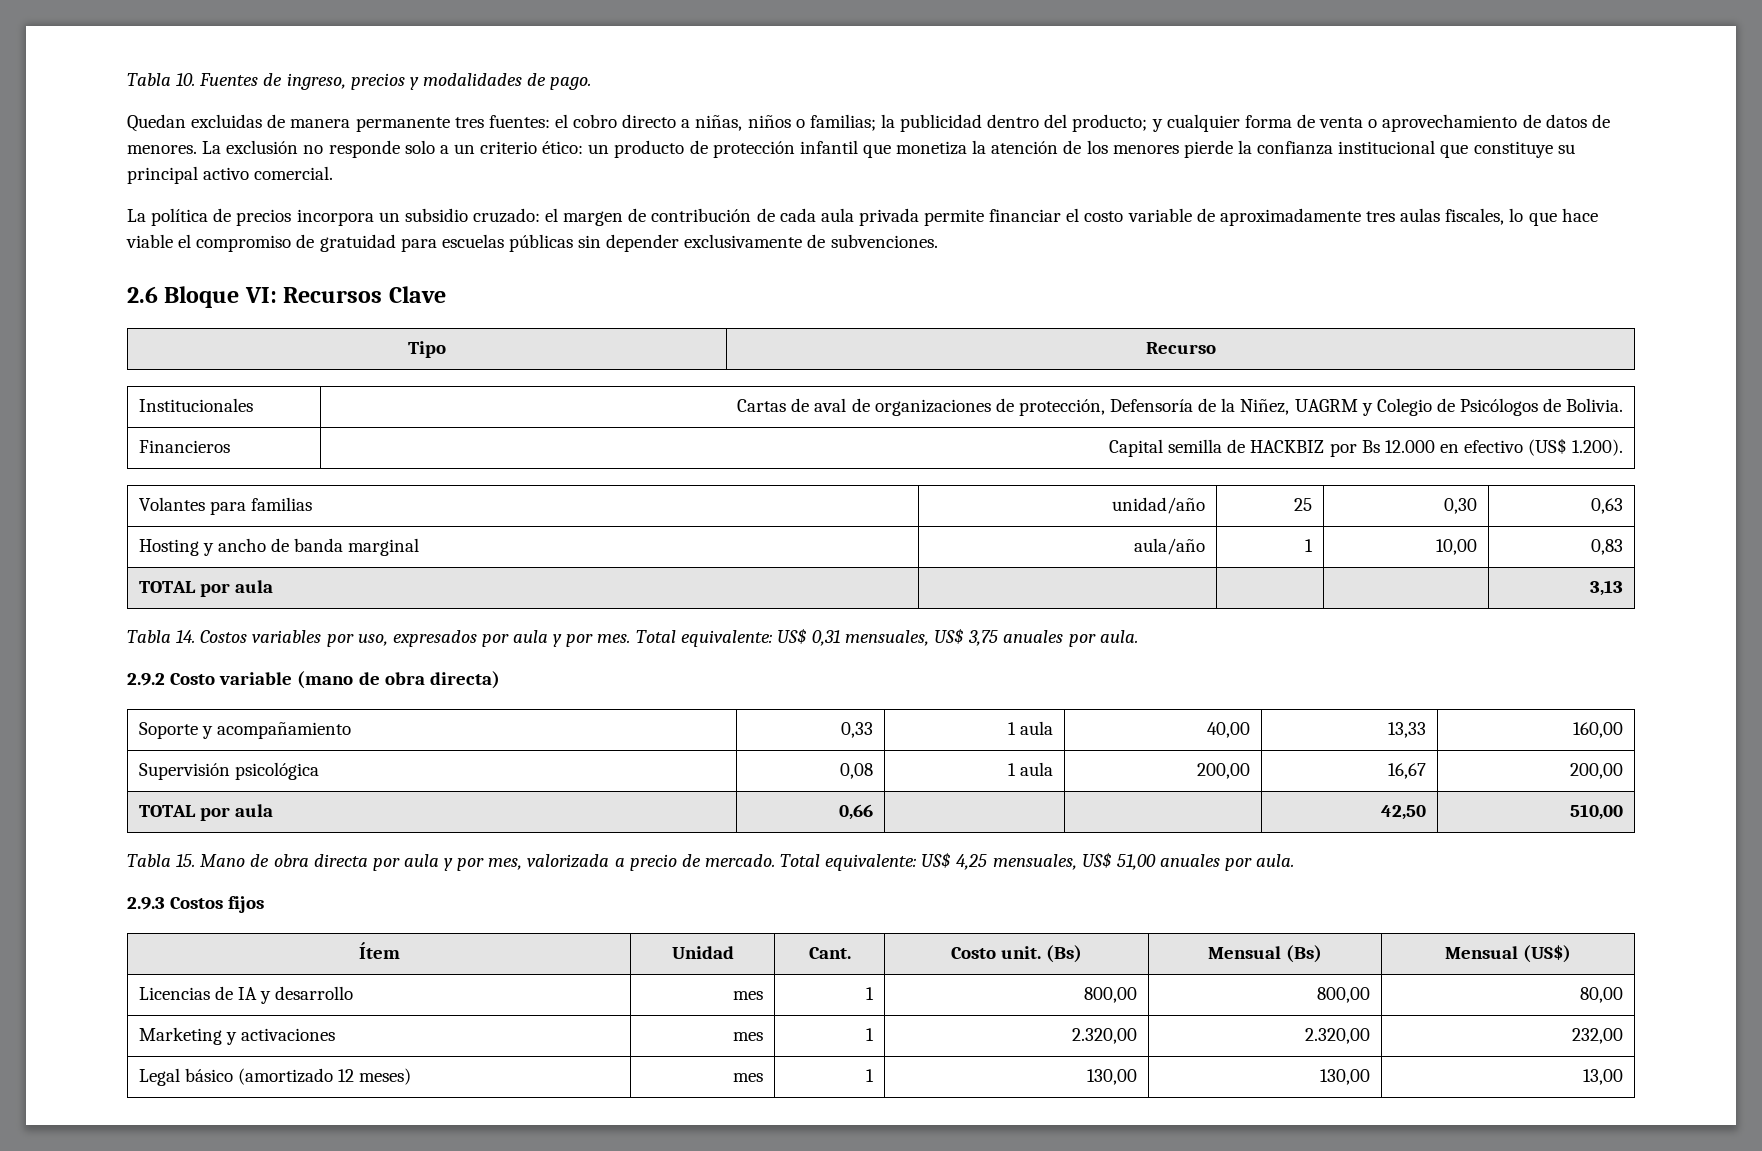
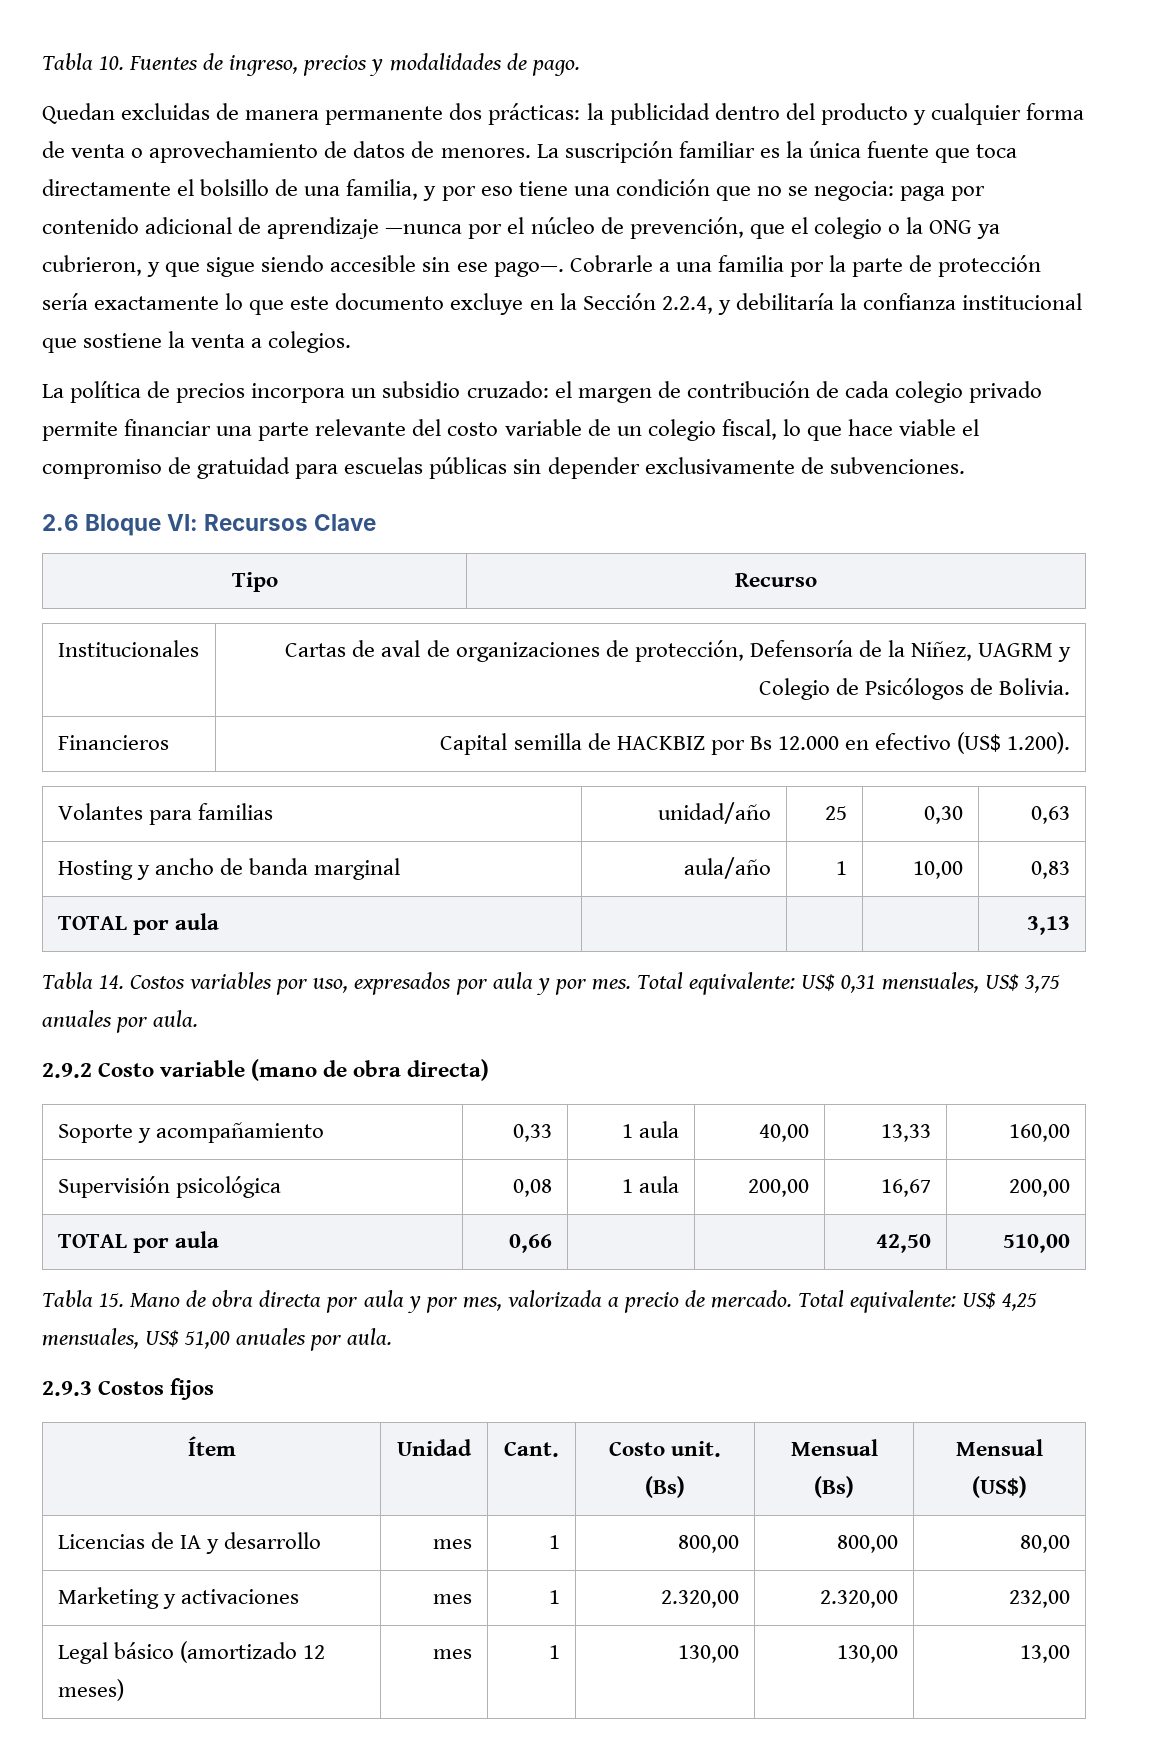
[454,114,876,131] tres fuentes: el cobro directo a niñas, niños o familias; -> [449,103,581,125] dos prácticas:
[1072,114,1148,132] producto; -> [820,103,908,125] producto
[226,140,1575,158] [127,166,334,184] exclusión no responde solo a un criterio ético: un producto de protección infantil que monetiza la atención de los menores pierde la confianza institucional que constituye su principal activo comercial. -> [564,141,1018,163] [42,179,986,201] [42,217,1001,239] [42,255,1042,277] [42,293,1083,315] [42,331,352,353] suscripción familiar es la única fuente que toca directamente el bolsillo de una familia, y por eso tiene una condición que no se negocia: paga por contenido adicional de aprendizaje —nunca por el núcleo de prevención, que el colegio o la ONG ya cubrieron, y que sigue siendo accesible sin ese pago—. Cobrarle a una familia por la parte de protección sería exactamente lo que este documento excluye en la Sección 2.2.4, y debilitaría la confianza institucional que sostiene la venta a colegios.
[820,208,1505,226] aula privada permite financiar el costo variable de aproximadamente tres aulas fiscales, -> [895,381,1043,403] [42,419,777,441] colegio privado permite financiar una parte relevante del costo variable de un colegio fiscal,

